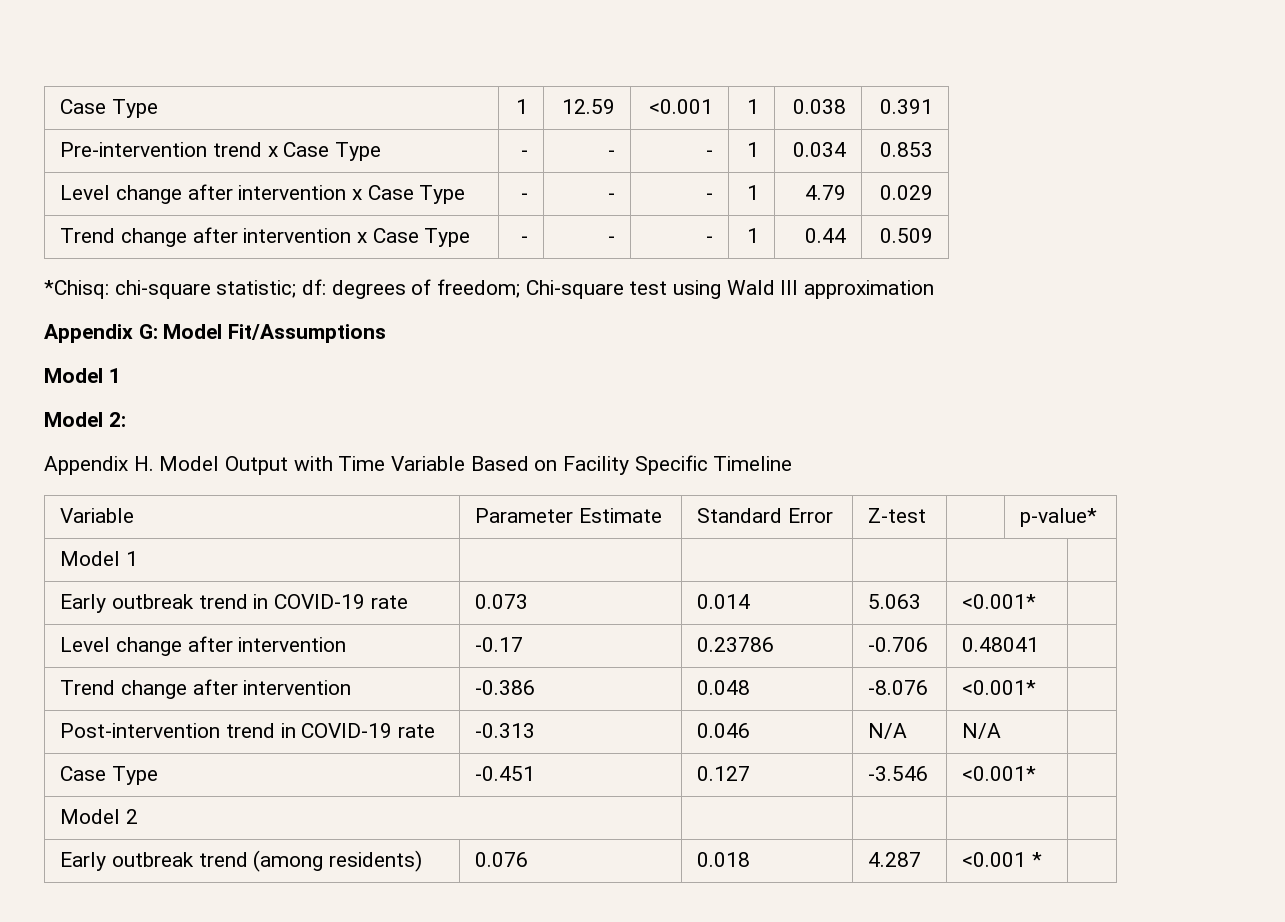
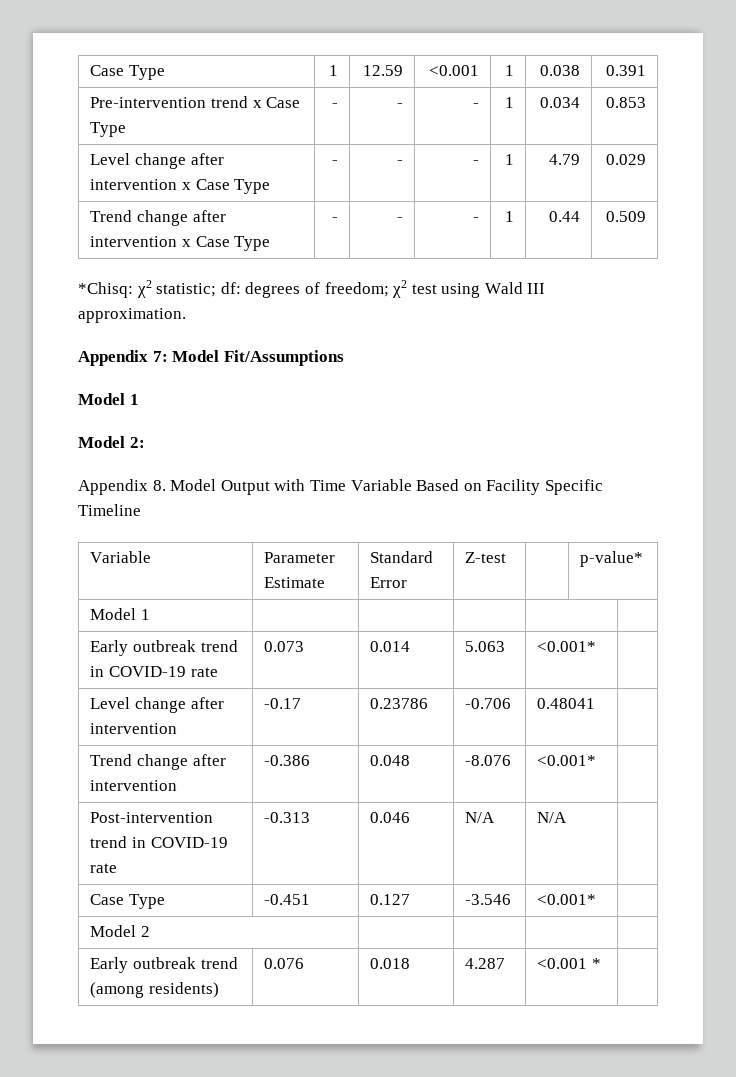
[114,280,211,299] chi-square -> [136,280,152,298] χ2
[525,280,624,299] Chi-square -> [392,280,408,298] χ2
[804,280,935,299] [44,324,158,343] approximation // Appendix G: -> [78,308,186,323] [78,350,168,366] approximation. // Appendix 7:
[133,456,154,471] H. -> [152,480,166,491] 8.

